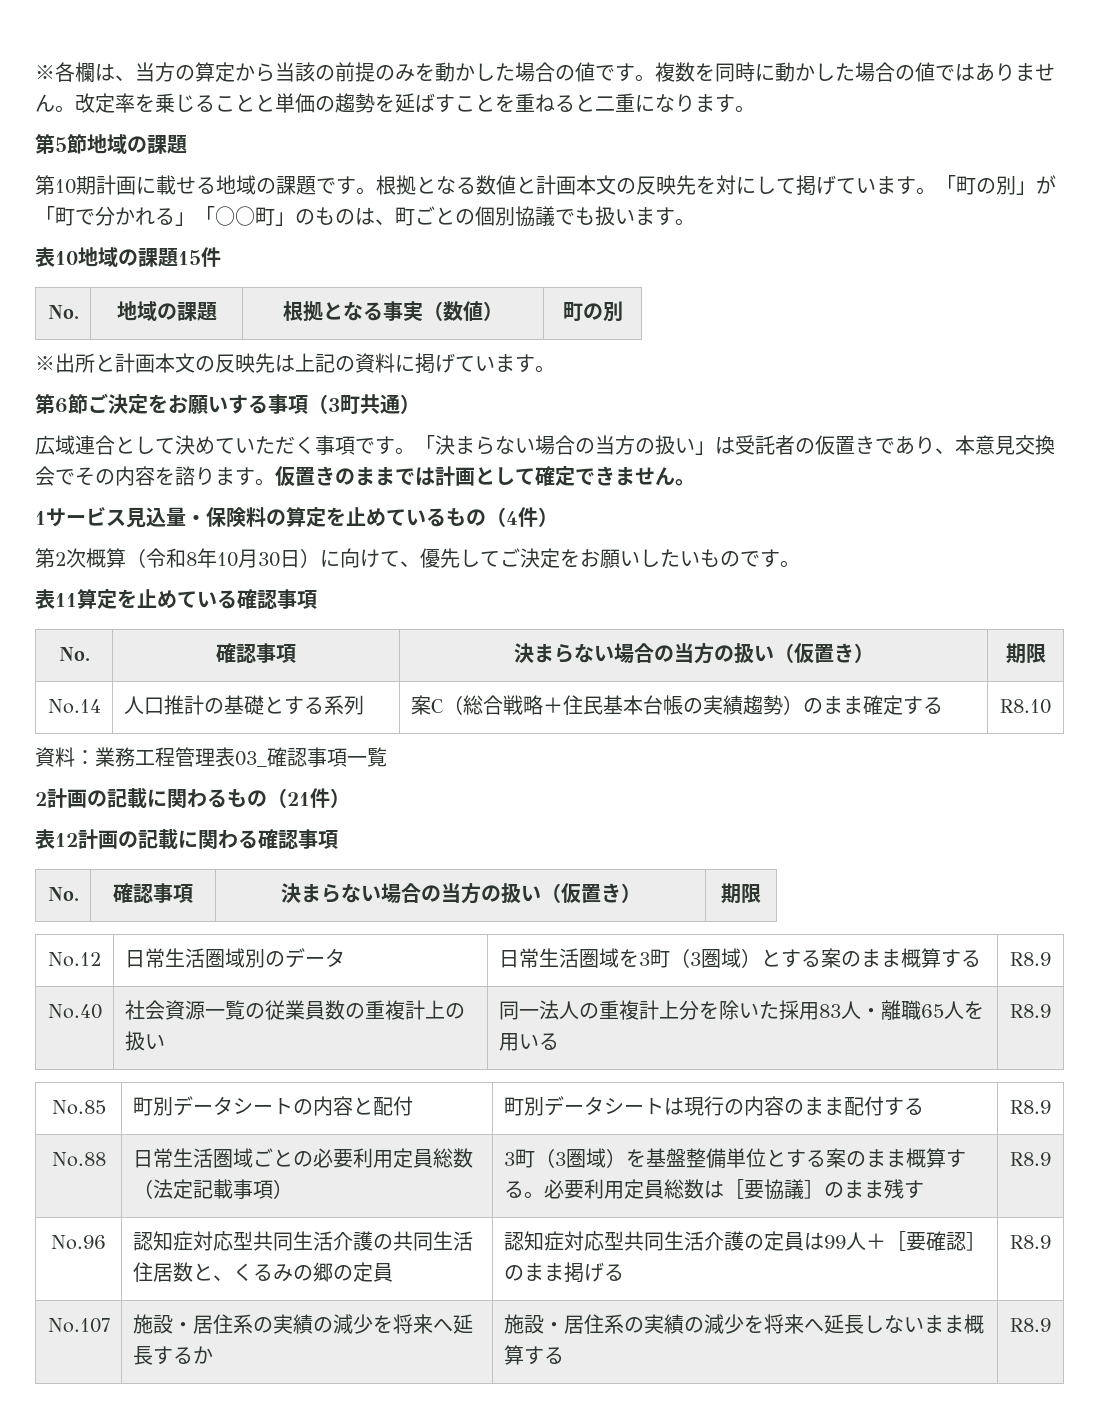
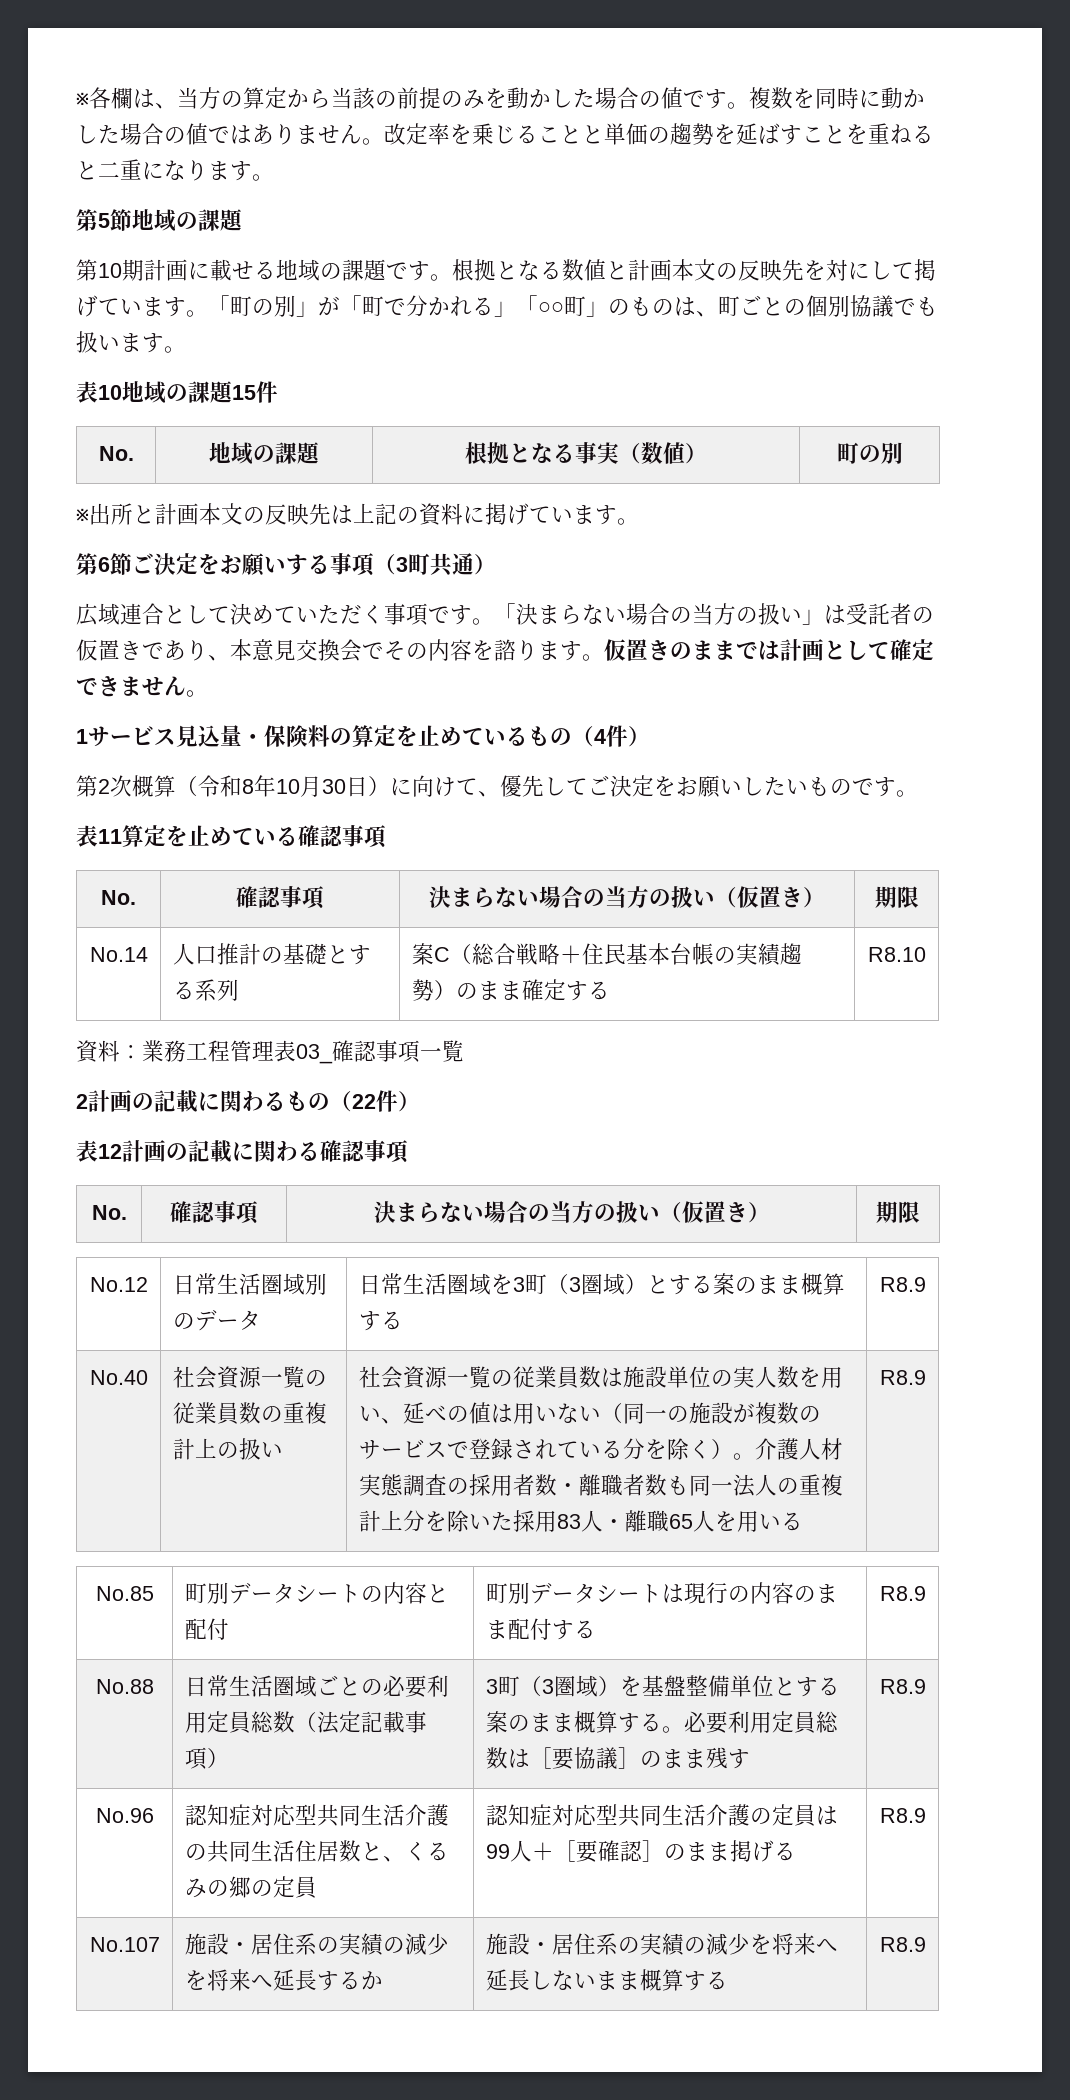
[287,792,310,806] 21 -> [352,1094,376,1109] 22
(165, 1041) none -> [358,1366,843,1389] [358,1402,821,1424] [358,1438,843,1460] [358,1474,689,1496] 社会資源一覧の従業員数は施設単位の実人数を用い、延べの値は用いない（同一の施設が複数のサービスで登録されている分を除く）。介護人材実態調査の採用者数・離職者数も

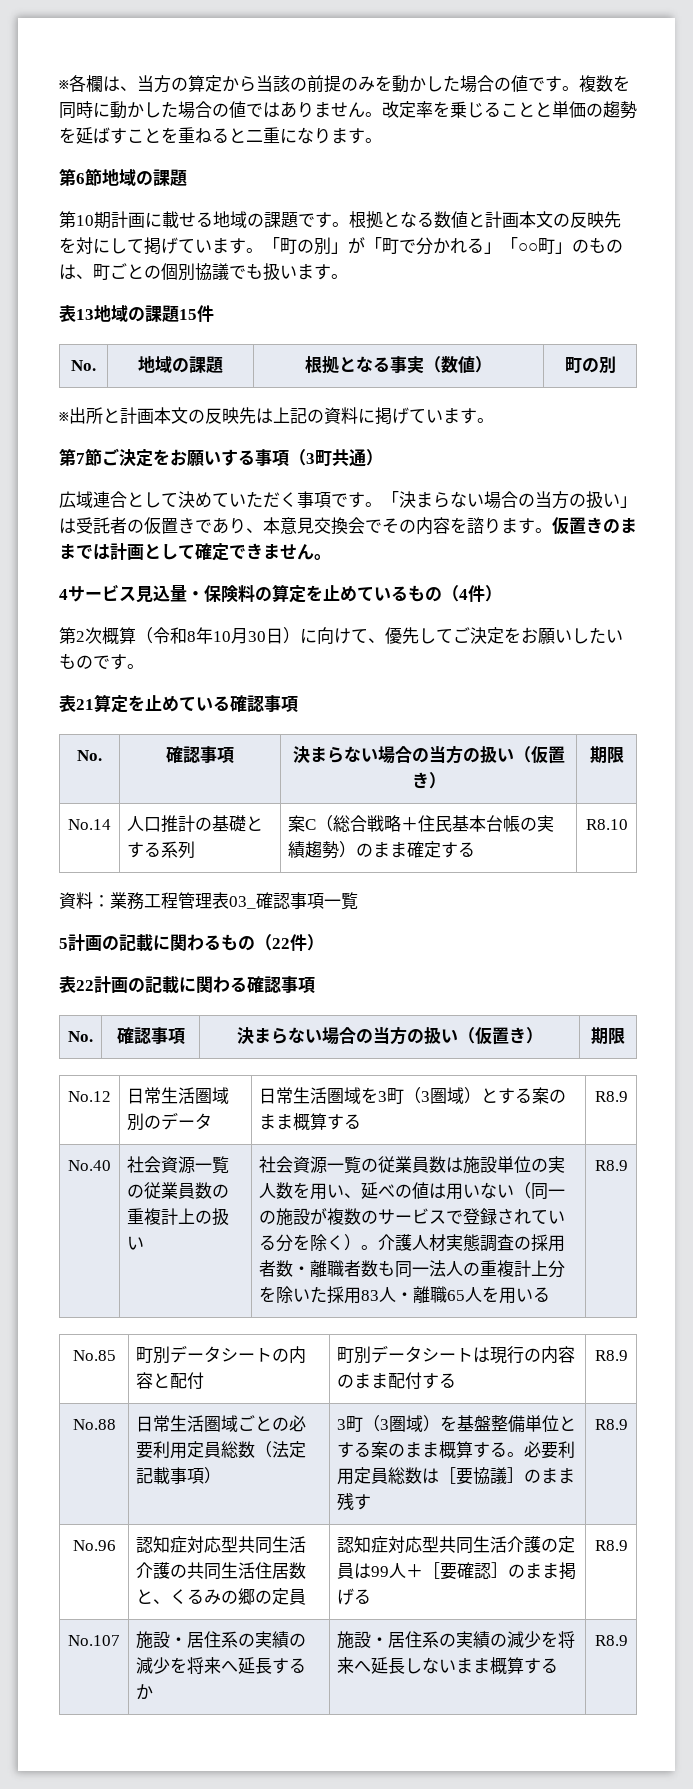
[98,213,110,228] 5 -> [76,173,85,184] 6
[98,385,122,400] 10 -> [76,309,94,320] 13
[98,557,110,572] 6 -> [76,453,85,464] 7
[76,729,88,744] 1 -> [59,589,68,600] 4
[98,829,122,844] 11 -> [76,699,94,710] 21
[76,1094,88,1109] 2 -> [59,938,68,949] 5
[98,1144,122,1159] 12 -> [76,980,94,991] 22

